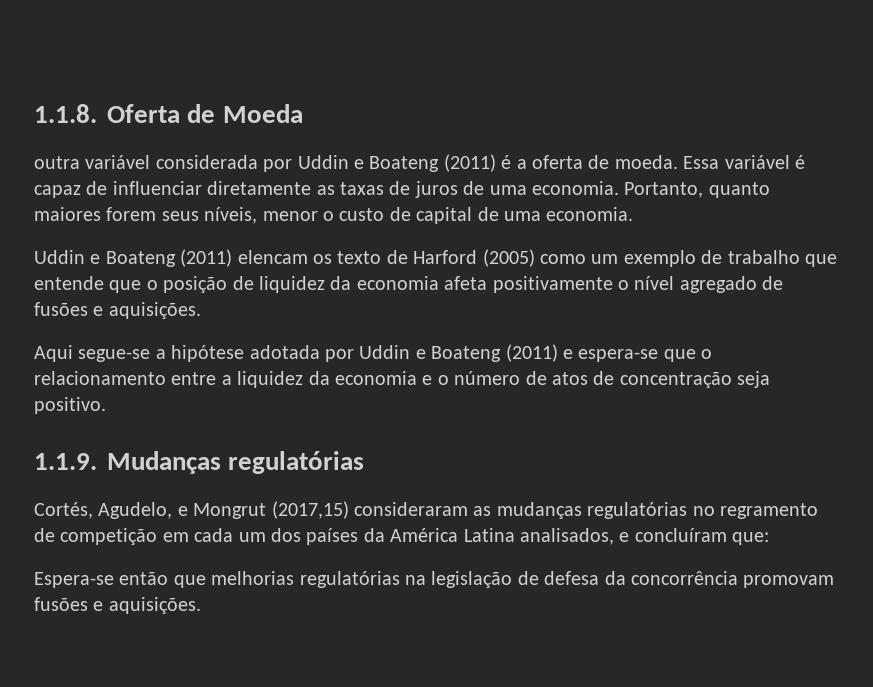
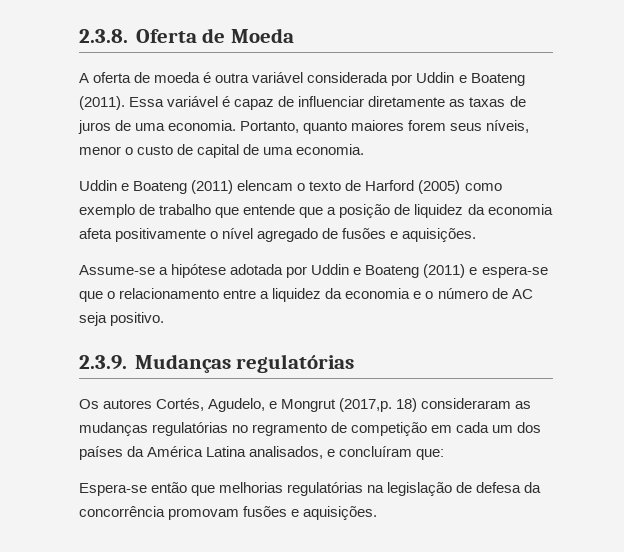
[34,104,97,123] 1.1.8. -> [79,29,128,43] 2.3.8.
(303, 113) none -> [79,72,212,83] A oferta de moeda é
[443,154,678,172] (2011) é a oferta de moeda. -> [79,96,125,110] (2011).
[313,254,332,264] os -> [297,183,306,191] o
[591,254,619,264] um -> (502, 187) none
[146,280,158,290] o -> [327,207,337,215] a
[34,345,151,362] Aqui segue-se -> [79,265,155,275] Assume-se
[551,371,732,388] atos de concentração -> [511,289,533,299] AC
[34,453,97,470] 1.1.9. -> [79,355,127,370] 2.3.9.
(365, 462) none -> [79,399,153,409] Os autores
[271,501,349,519] (2017,15) -> [339,398,418,412] (2017,p. 18)

